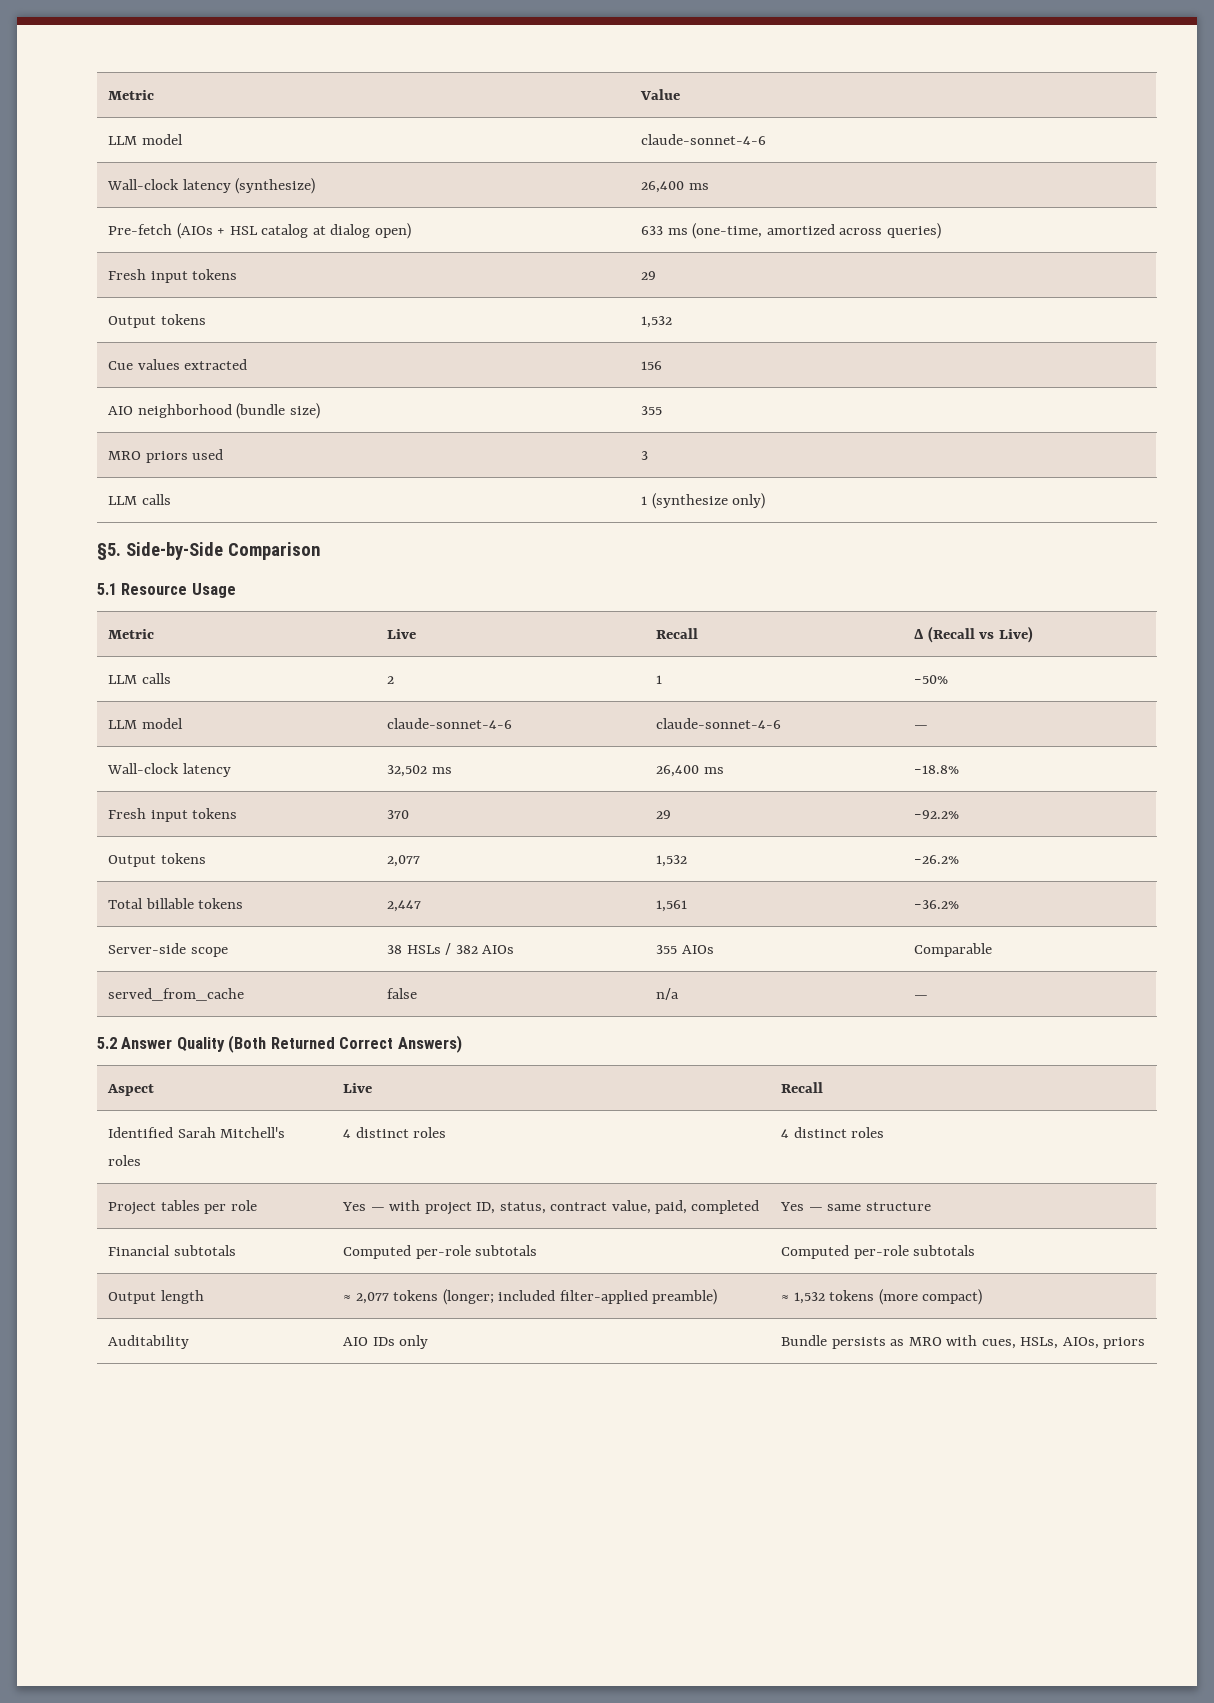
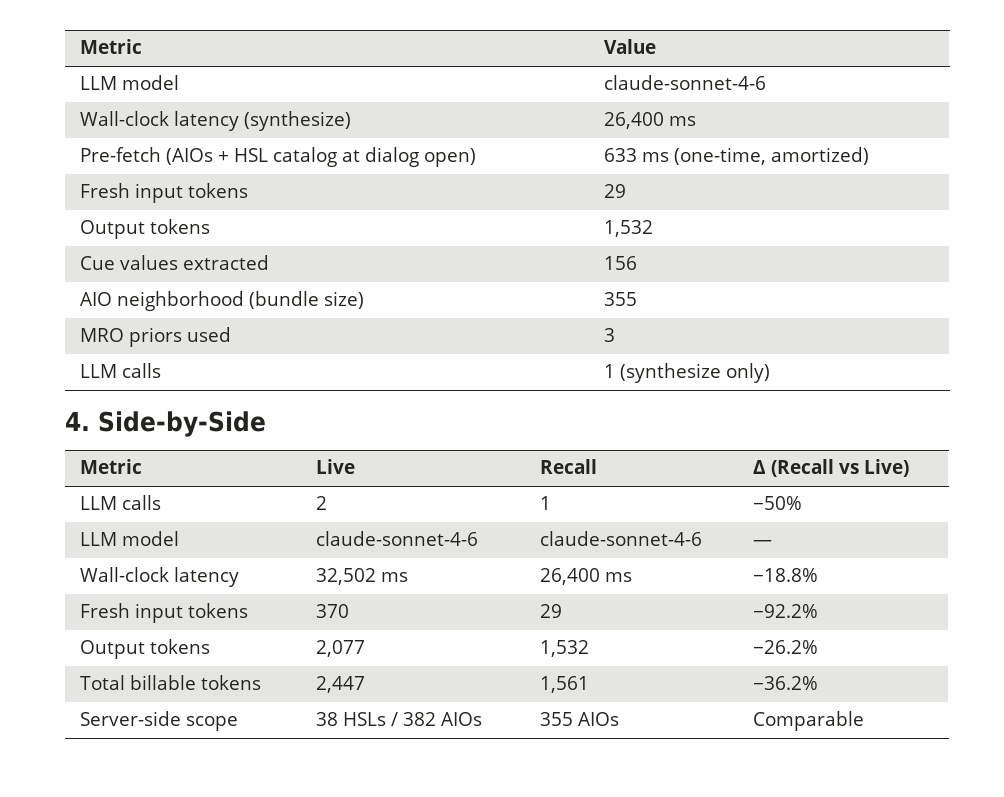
[766,223,941,239] amortized across queries) -> [770,147,869,165] amortized)
[97,543,121,560] §5. -> [65,412,90,431] 4.
[227,542,320,560] [97,583,236,598] Comparison // 5.1 Resource Usage -> (266, 424) none
[108,988,245,1001] [387,988,418,999] [656,988,680,1000] [914,995,929,999] [97,1035,462,1053] [107,1084,155,1096] [343,1083,373,1093] [781,1082,824,1093] [108,1127,286,1138] [108,1155,142,1166] [343,1127,447,1138] [781,1127,885,1138] [108,1200,257,1215] [342,1200,760,1215] [780,1202,931,1211] [108,1245,236,1256] [343,1245,538,1259] [781,1245,976,1259] [108,1290,204,1304] [343,1289,718,1305] [781,1289,983,1305] [108,1335,190,1349] [343,1335,429,1349] [781,1335,1145,1349] // served_from_cache | false | n/a | — // 5.2 Answer Quality (Both Returned Correct Answers) // Aspect | Live | Recall // Identified Sarah Mitchell's roles | 4 distinct roles | 4 distinct roles // Project tables per role | Yes — with project ID, status, contract value, paid, completed | Yes — same structure // Financial subtotals | Computed per-role subtotals | Computed per-role subtotals // Output length | ≈ 2,077 tokens (longer; included filter-applied preamble) | ≈ 1,532 tokens (more compact) // Auditability | AIO IDs only | Bundle persists as MRO with cues, HSLs, AIOs, priors -> (864, 721) none

